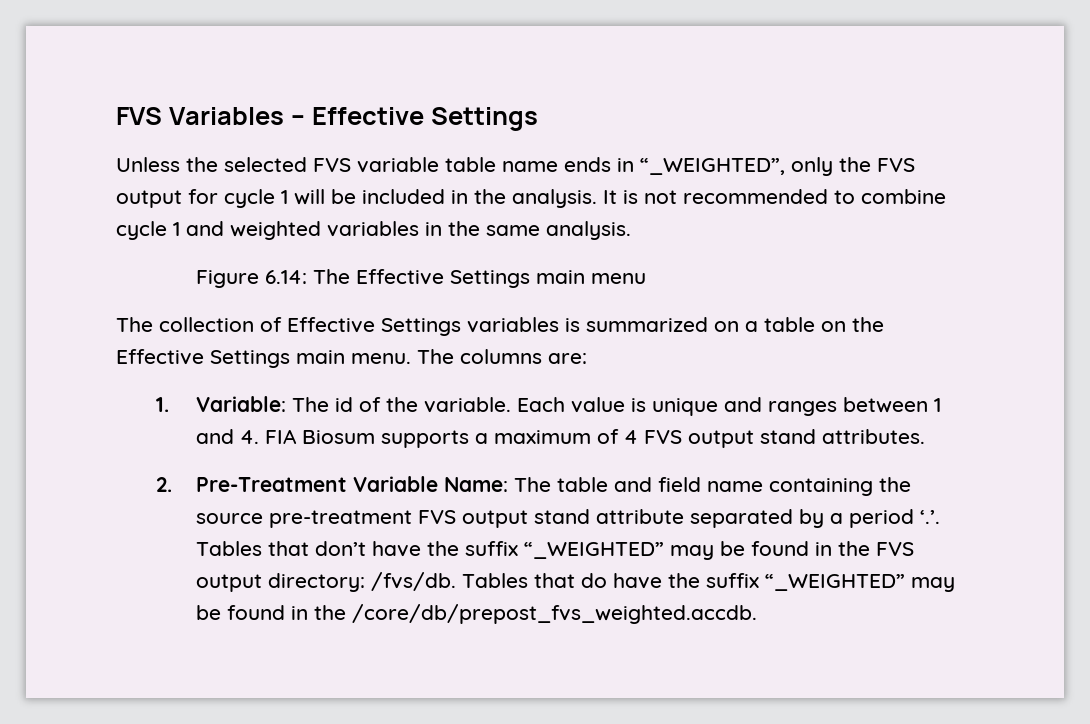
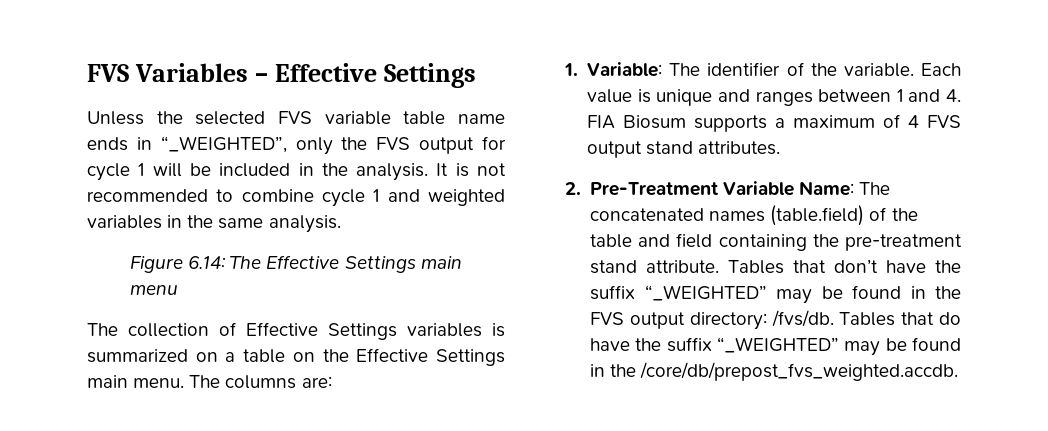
[334,397,353,412] id -> [707,62,781,76] identifier
(551, 484) none -> [590,205,918,226] concatenated names (table.field) of the
[706,481,763,492] name -> (713, 240) none
[195,509,940,528] source pre-treatment FVS output stand attribute separated by a period ‘.’. -> [845,234,962,251] [590,260,720,274] pre-treatment stand attribute.

